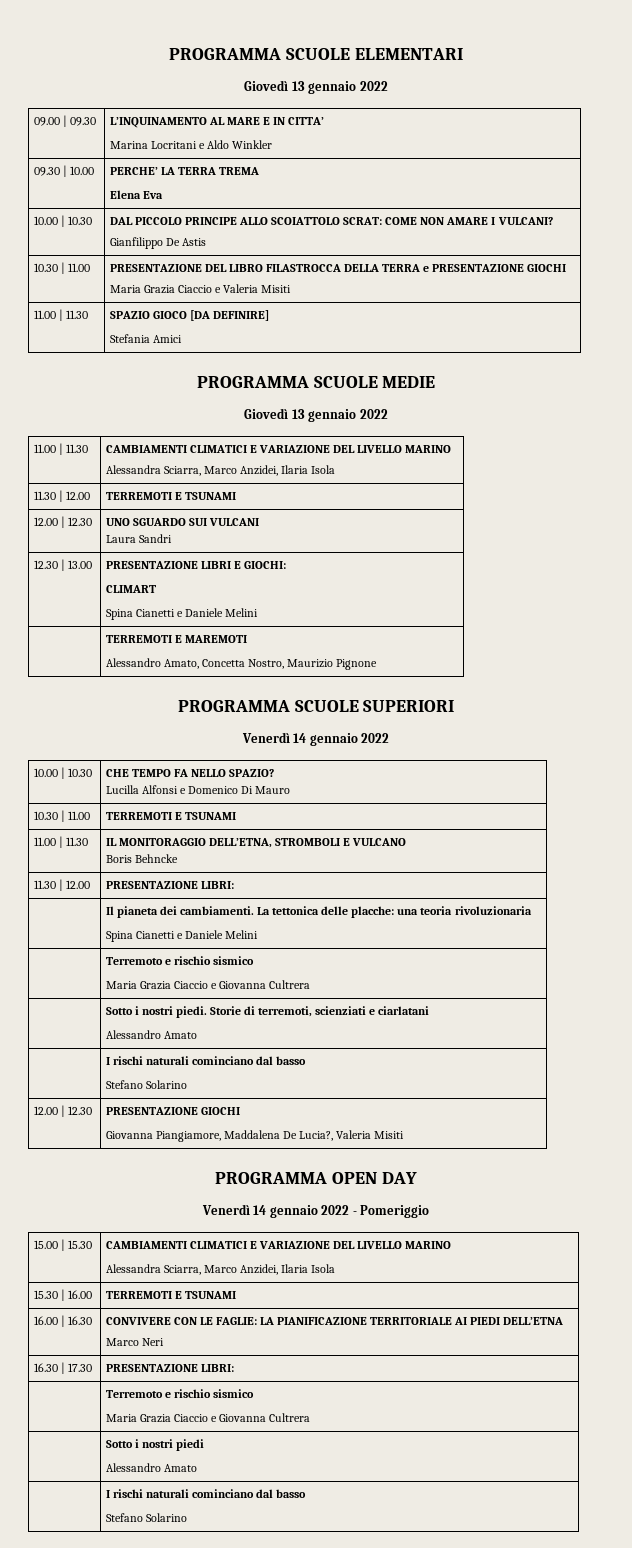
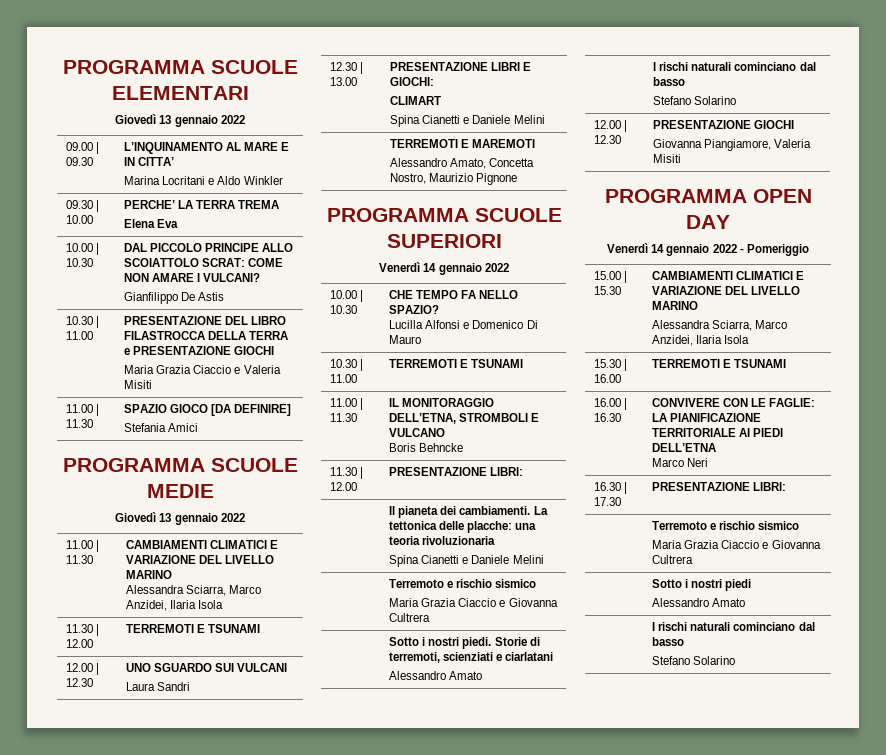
[223,1130,333,1141] Maddalena De Lucia?, -> (772, 145) none

